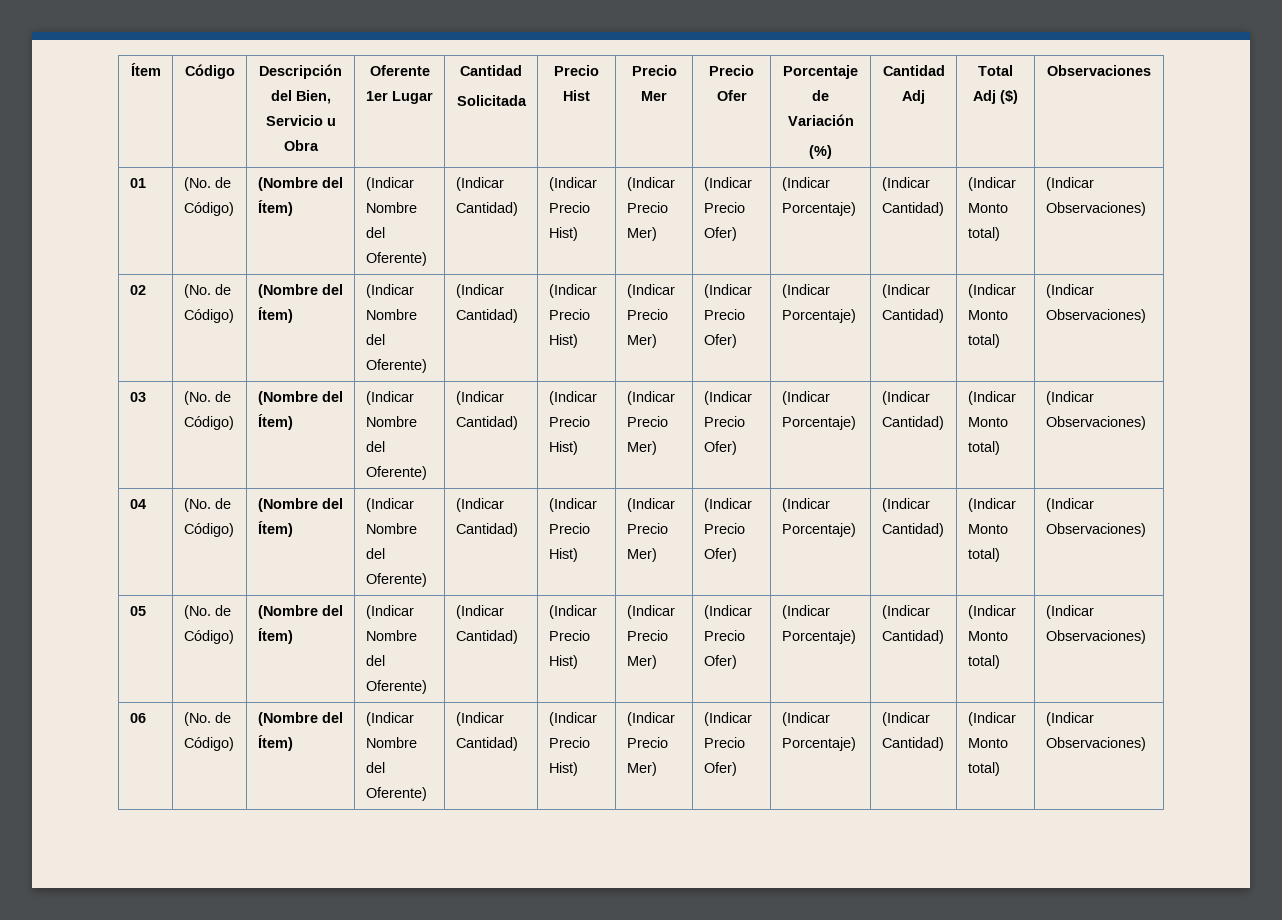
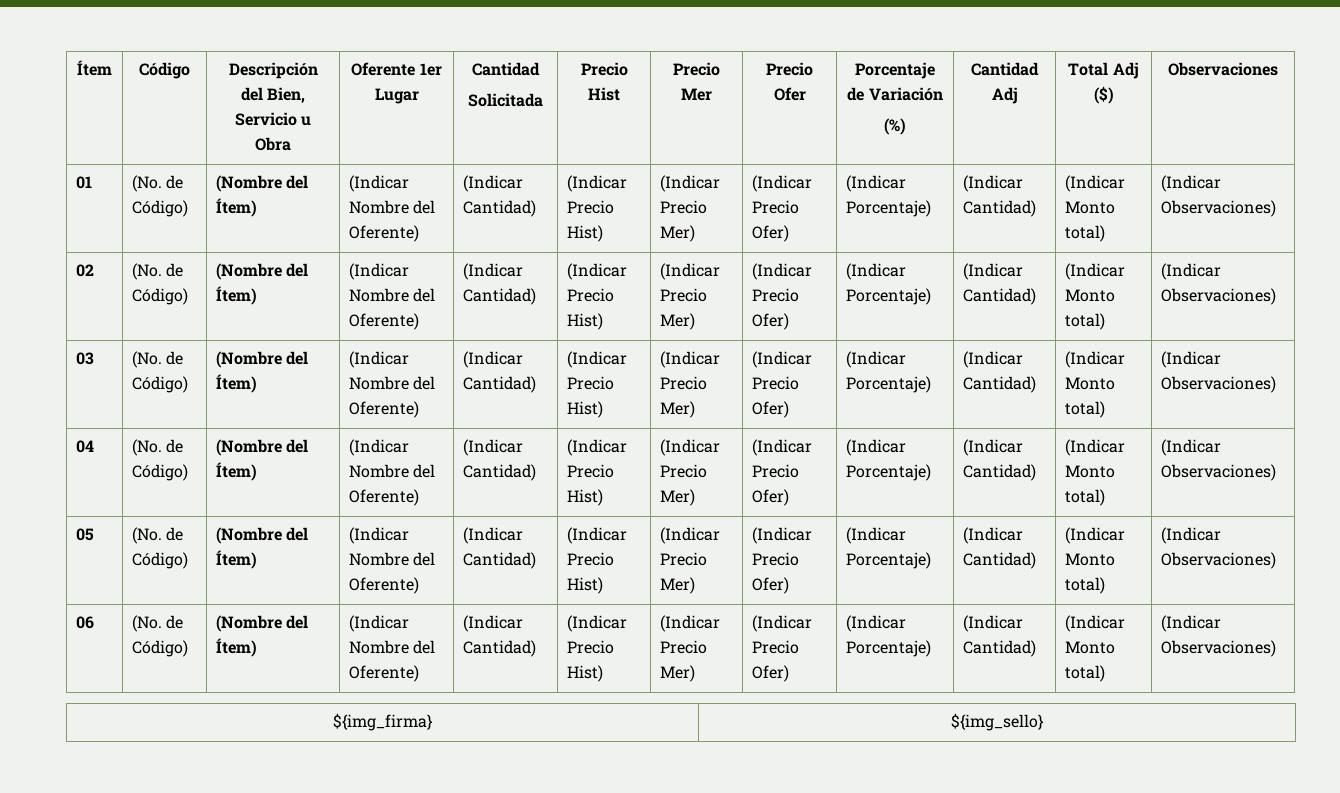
(1146, 744) none -> [333,713,432,731] [951,713,1043,731] // ${img_firma} | ${img_sello}

